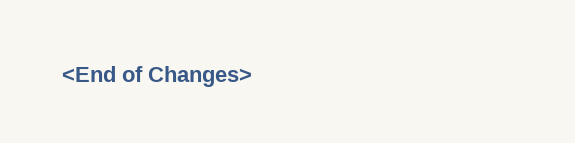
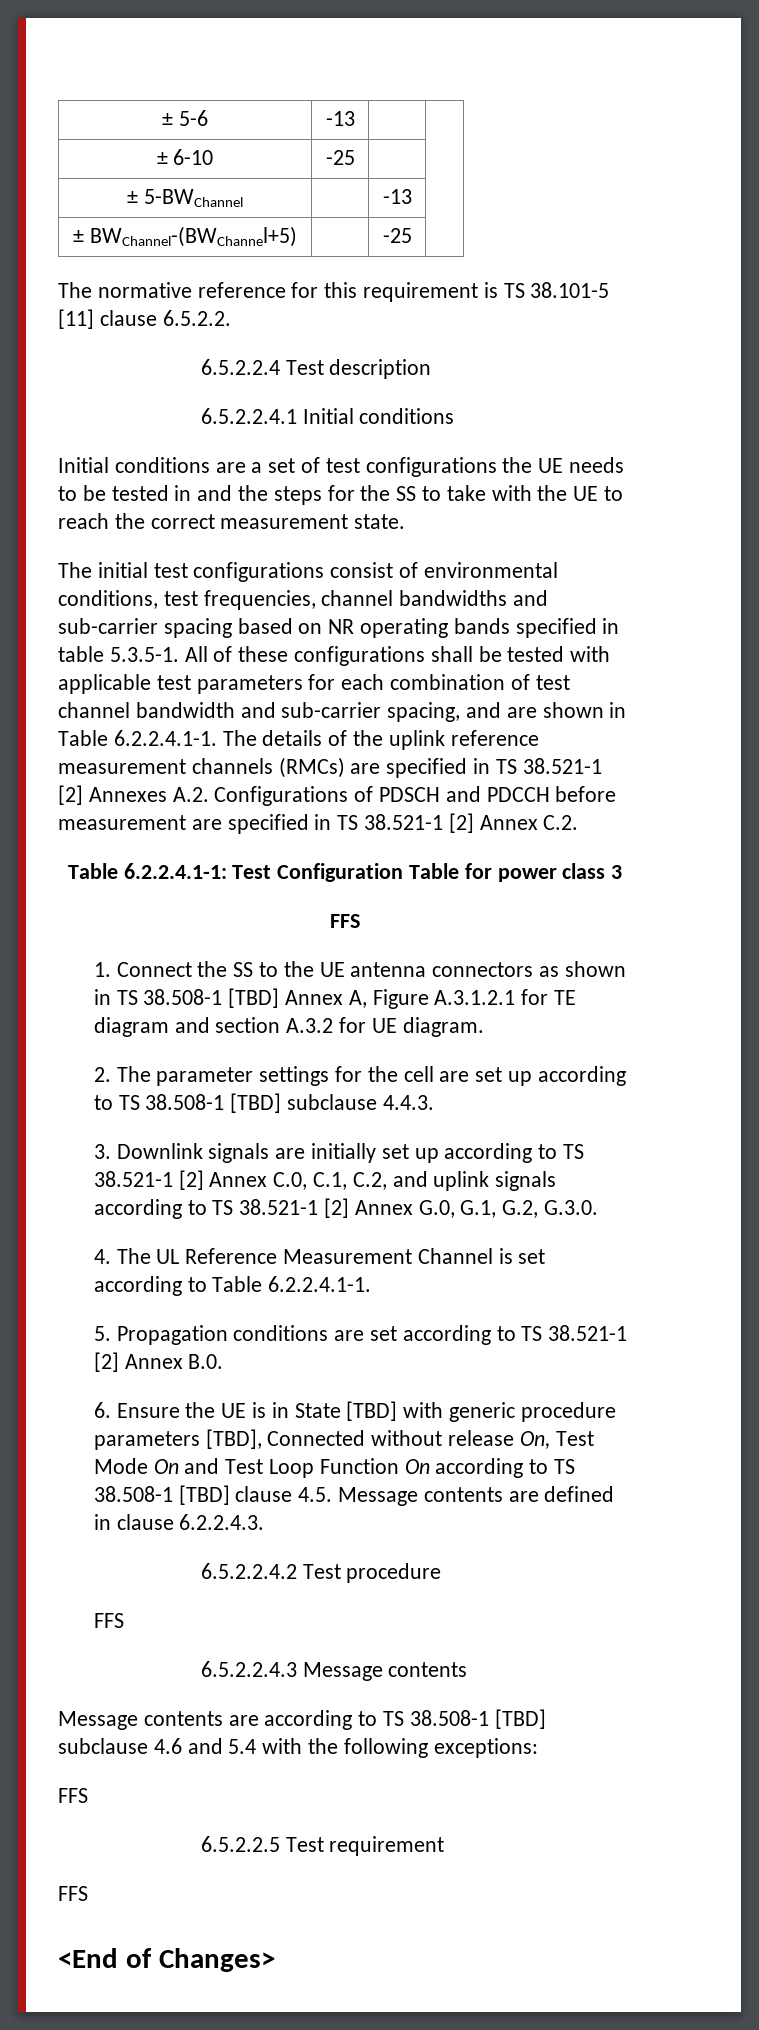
(62, 74) none -> [162,110,208,126] [325,111,355,126] [156,149,214,165] [325,150,355,165] [127,189,243,207] [382,189,412,204] [73,226,297,247] [382,228,412,243] [58,282,610,302] [58,309,231,329] [200,359,432,379] [200,408,455,424] [58,457,625,477] [58,485,624,505] [58,513,406,529] [58,562,558,582] [58,590,549,610] [58,618,620,638] [58,646,611,666] [58,674,570,694] [58,702,627,722] [58,730,539,750] [58,757,602,778] [58,785,617,806] [58,813,579,834] [67,863,623,882] [330,914,360,928] [93,961,626,977] [93,988,576,1009] [93,1017,484,1037] [93,1066,626,1086] [93,1093,434,1113] [93,1143,584,1163] [93,1170,557,1191] [93,1198,598,1219] [93,1248,546,1264] [93,1276,372,1296] [93,1325,628,1345] [93,1352,224,1372] [93,1401,616,1422] [93,1429,594,1450] [93,1458,575,1478] [93,1485,615,1506] [93,1514,265,1530] [200,1563,442,1583] [93,1613,124,1628] [200,1661,468,1681] [58,1709,546,1730] [58,1738,538,1758] [58,1788,88,1803] [200,1836,445,1856] [58,1886,88,1901] ± 5-6 | -13 | | // ± 6-10 | -25 | | // ± 5-BWChannel | | -13 | // ± BWChannel-(BWChannel+5) | | -25 | // The normative reference for this requirement is TS 38.101-5 [11] clause 6.5.2.2. // 6.5.2.2.4 Test description // 6.5.2.2.4.1 Initial conditions // Initial conditions are a set of test configurations the UE needs to be tested in and the steps for the SS to take with the UE to reach the correct measurement state. // The initial test configurations consist of environmental conditions, test frequencies, channel bandwidths and sub-carrier spacing based on NR operating bands specified in table 5.3.5-1. All of these configurations shall be tested with applicable test parameters for each combination of test channel bandwidth and sub-carrier spacing, and are shown in Table 6.2.2.4.1-1. The details of the uplink reference measurement channels (RMCs) are specified in TS 38.521-1 [2] Annexes A.2. Configurations of PDSCH and PDCCH before measurement are specified in TS 38.521-1 [2] Annex C.2. // Table 6.2.2.4.1-1: Test Configuration Table for power class 3 // FFS // 1. Connect the SS to the UE antenna connectors as shown in TS 38.508-1 [TBD] Annex A, Figure A.3.1.2.1 for TE diagram and section A.3.2 for UE diagram. // 2. The parameter settings for the cell are set up according to TS 38.508-1 [TBD] subclause 4.4.3. // 3. Downlink signals are initially set up according to TS 38.521-1 [2] Annex C.0, C.1, C.2, and uplink signals according to TS 38.521-1 [2] Annex G.0, G.1, G.2, G.3.0. // 4. The UL Reference Measurement Channel is set according to Table 6.2.2.4.1-1. // 5. Propagation conditions are set according to TS 38.521-1 [2] Annex B.0. // 6. Ensure the UE is in State [TBD] with generic procedure parameters [TBD], Connected without release On, Test Mode On and Test Loop Function On according to TS 38.508-1 [TBD] clause 4.5. Message contents are defined in clause 6.2.2.4.3. // 6.5.2.2.4.2 Test procedure // FFS // 6.5.2.2.4.3 Message contents // Message contents are according to TS 38.508-1 [TBD] subclause 4.6 and 5.4 with the following exceptions: // FFS // 6.5.2.2.5 Test requirement // FFS //

